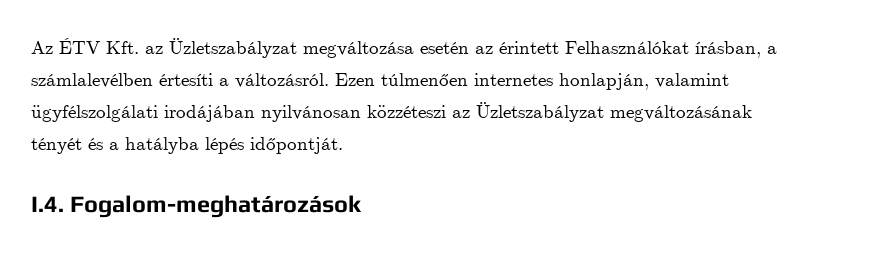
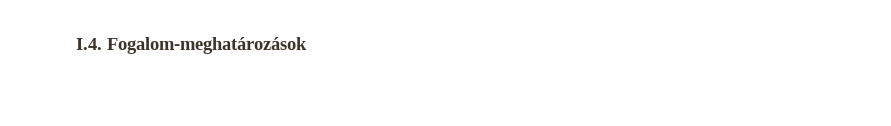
[31,38,777,58] [31,73,729,90] [31,102,752,122] [31,137,343,154] Az ÉTV Kft. az Üzletszabályzat megváltozása esetén az érintett Felhasználókat írásban, a számlalevélben értesíti a változásról. Ezen túlmenően internetes honlapján, valamint ügyfélszolgálati irodájában nyilvánosan közzéteszi az Üzletszabályzat megváltozásának tényét és a hatályba lépés időpontját. // -> (76, 44) none

